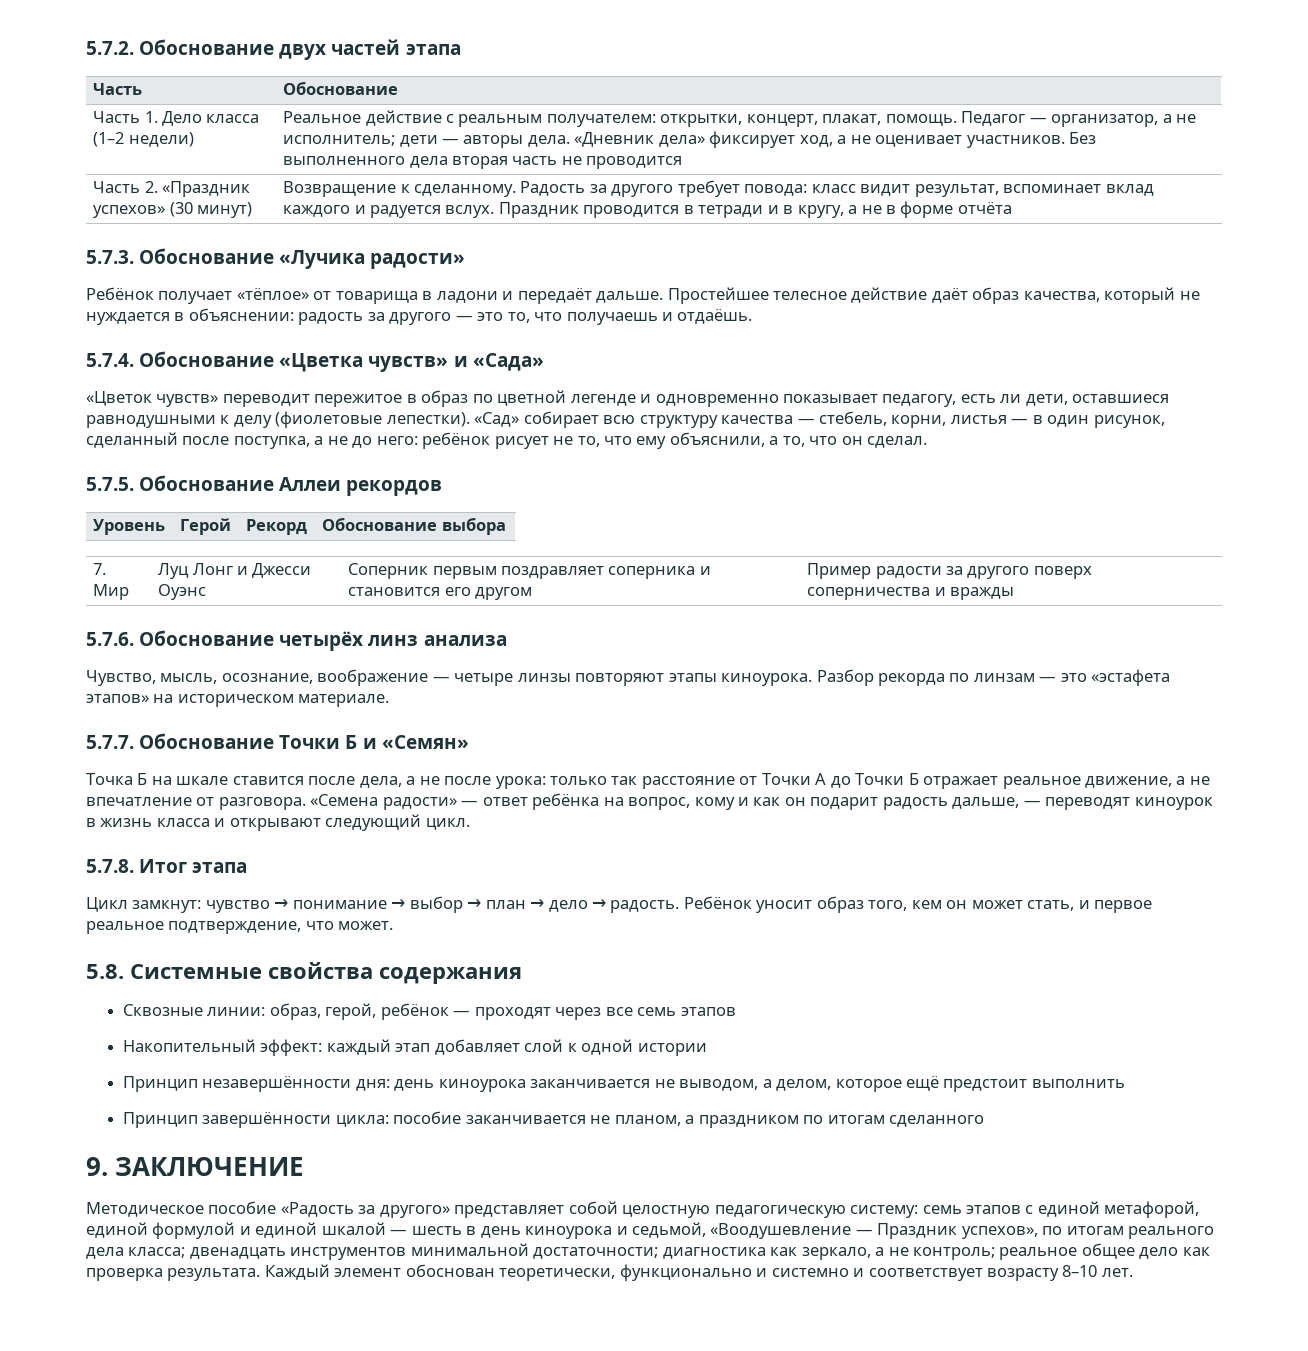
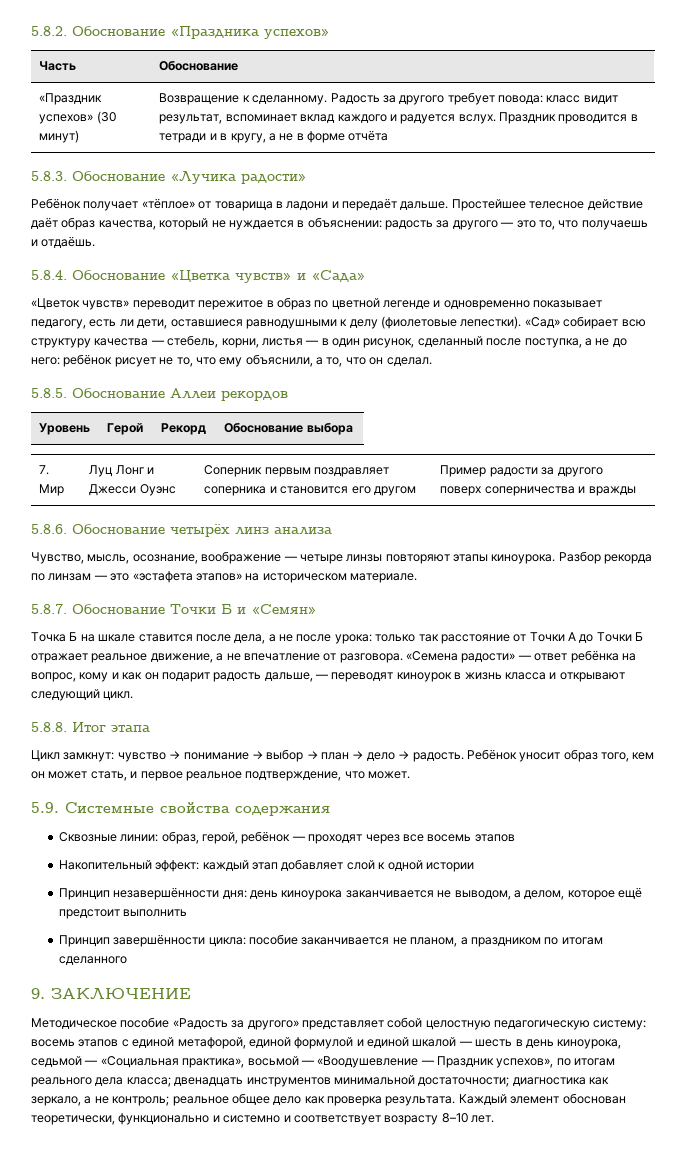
[86,39,461,60] [93,83,143,95] [283,81,399,95] [93,111,260,126] [93,132,194,147] [283,110,1196,127] [283,131,1096,148] [283,156,683,169] [93,181,158,193] 5.7.2. Обоснование двух частей этапа // Часть | Обоснование // Часть 1. Дело класса (1–2 недели) | Реальное действие с реальным получателем: открытки, концерт, плакат, помощь. Педагог — организатор, а не исполнитель; дети — авторы дела. «Дневник дела» фиксирует ход, а не оценивает участников. Без выполненного дела вторая часть не проводится // Часть 2. -> [31,26,330,39] [39,61,77,71] [159,60,239,71] 5.8.2. Обоснование «Праздника успехов» // Часть | Обоснование //
[86,250,134,264] 5.7.3. -> [31,171,67,181] 5.8.3.
[86,353,134,367] 5.7.4. -> [31,270,67,280] 5.8.4.
[86,477,134,491] 5.7.5. -> [31,388,67,398] 5.8.5.
[86,632,134,646] 5.7.6. -> [31,524,67,534] 5.8.6.
[86,735,134,749] 5.7.7. -> [31,604,67,614] 5.8.7.
[86,859,134,873] 5.7.8. -> [31,722,67,732] 5.8.8.
[86,964,124,979] 5.8. -> [31,802,59,813] 5.9.
[637,1007,677,1016] семь -> [427,834,472,842] восемь
[922,1205,962,1214] семь -> [31,1039,75,1047] восемь
[525,1222,707,1239] киноурока и седьмой, -> [557,1039,622,1049] [31,1056,315,1068] киноурока, седьмой — «Социальная практика», восьмой —

